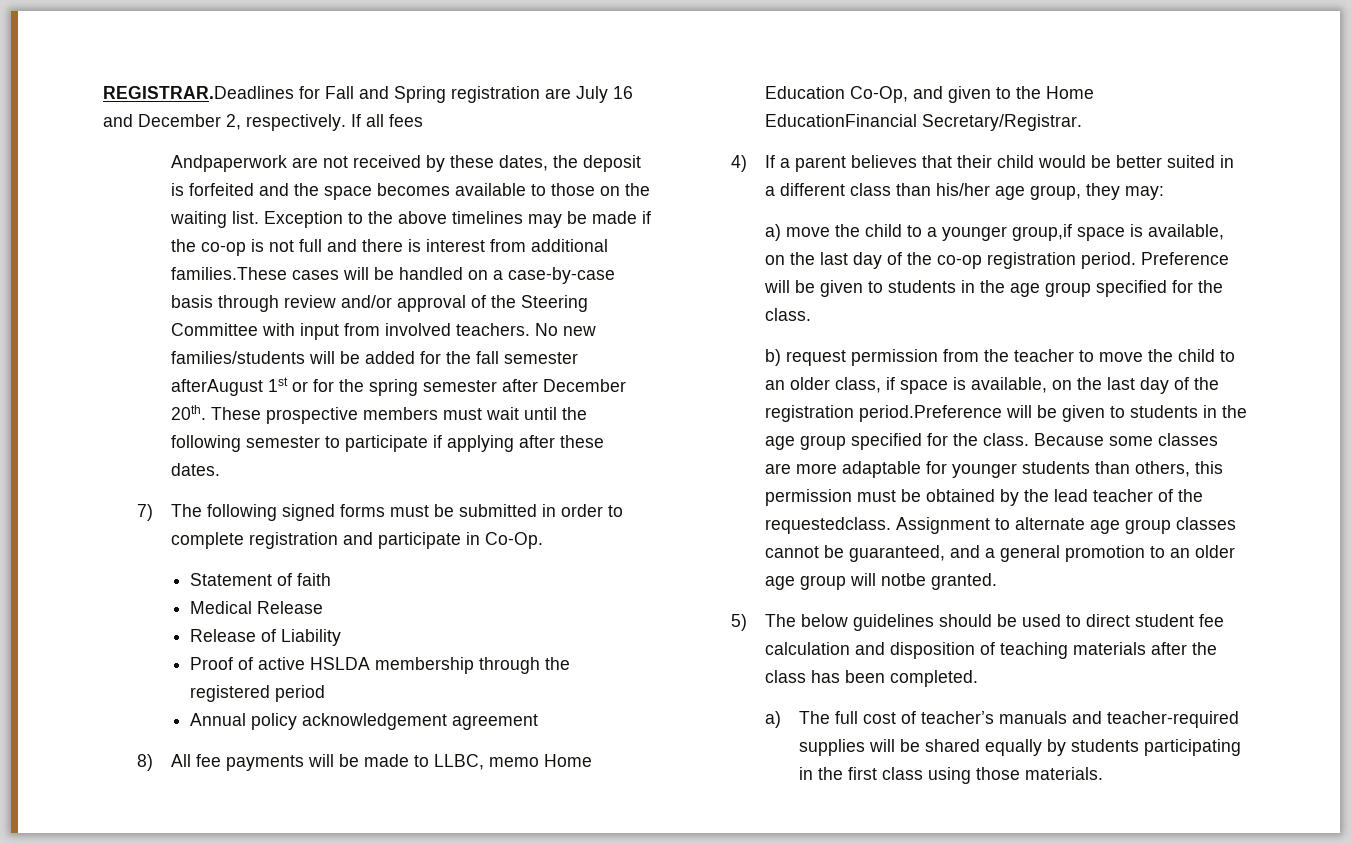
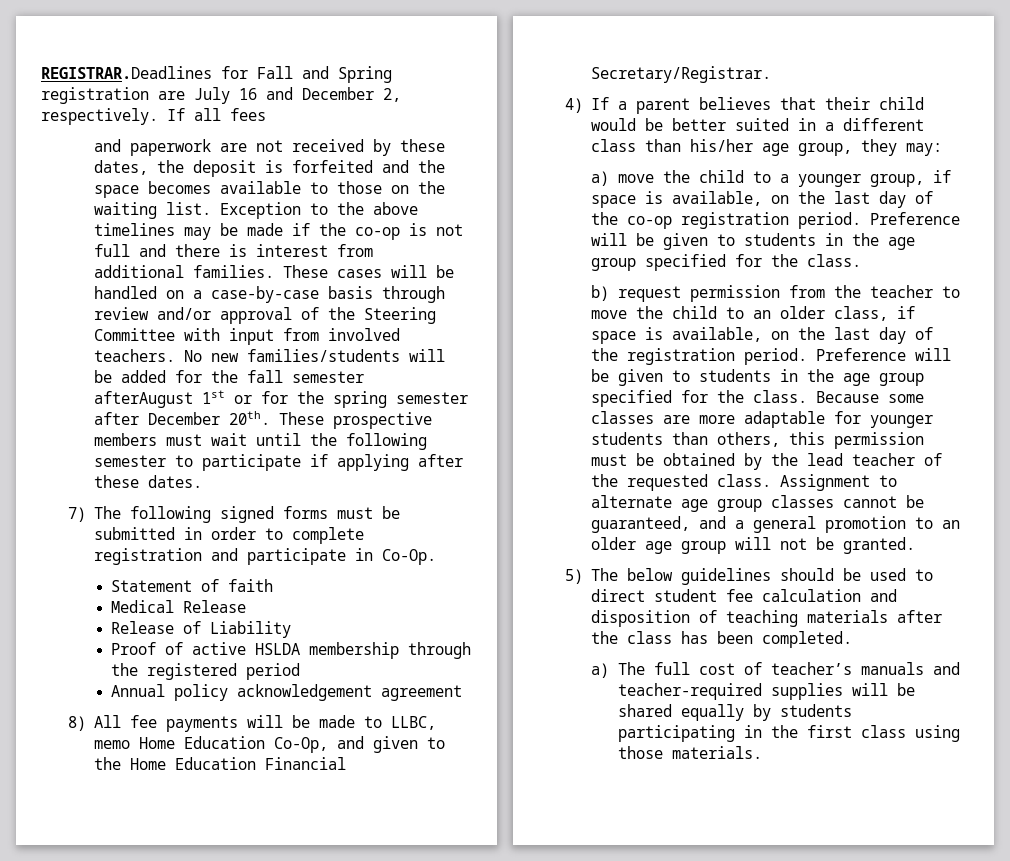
[170,155,287,172] Andpaperwork -> [94,139,212,156] and paperwork
[170,267,287,280] families.These -> [193,265,329,278] families. These
[764,114,917,127] EducationFinancial -> [175,757,347,770] Education Financial
[1011,224,1072,241] group,if -> [870,170,952,187] group, if
[858,405,1002,422] period.Preference -> [744,348,907,365] period. Preference
[764,517,891,534] requestedclass. -> [627,474,772,491] requested class.
[880,573,926,586] notbe -> [780,537,835,550] not be

